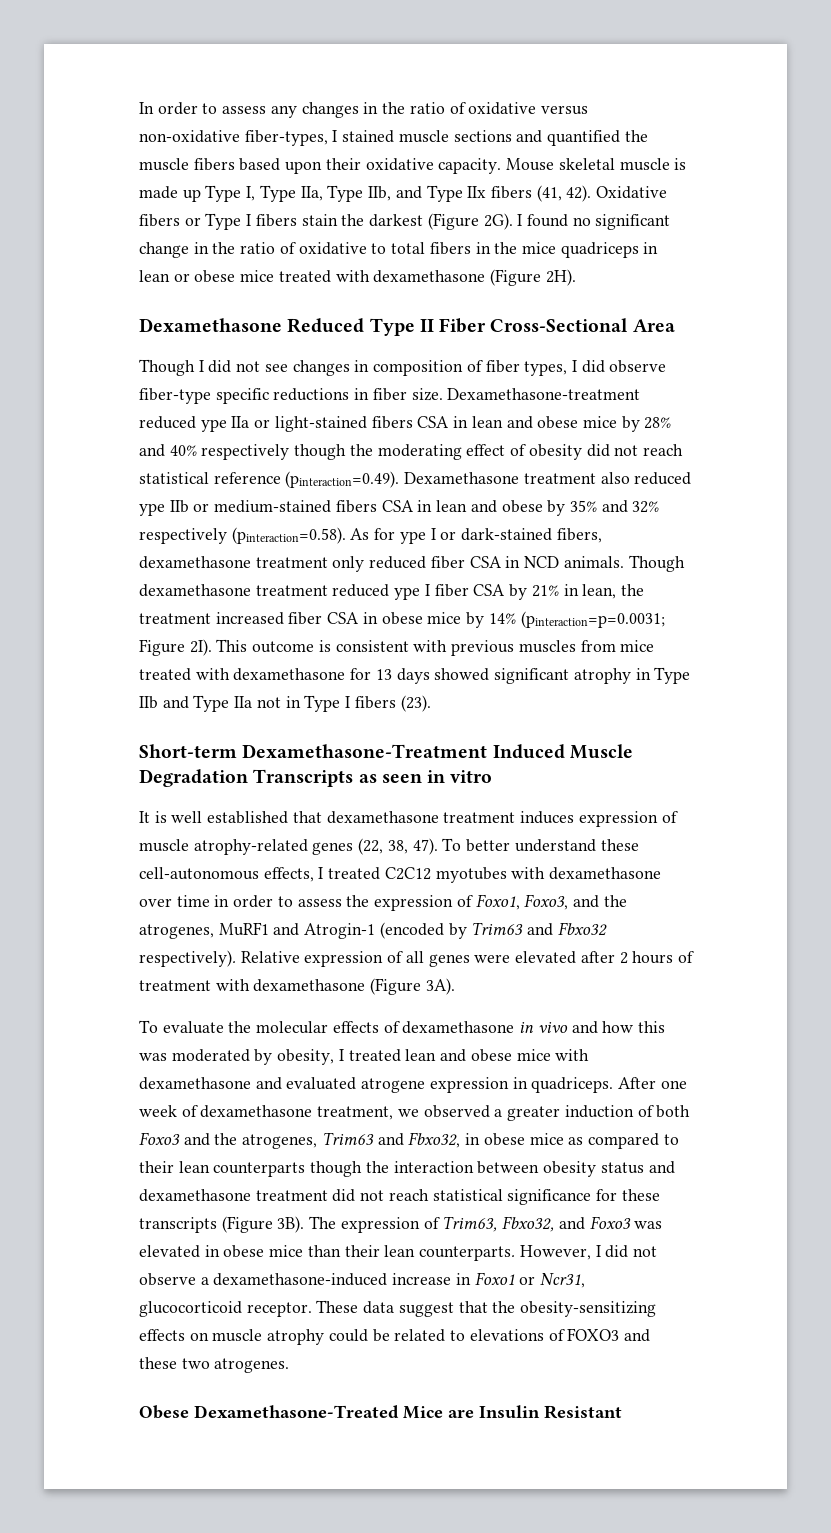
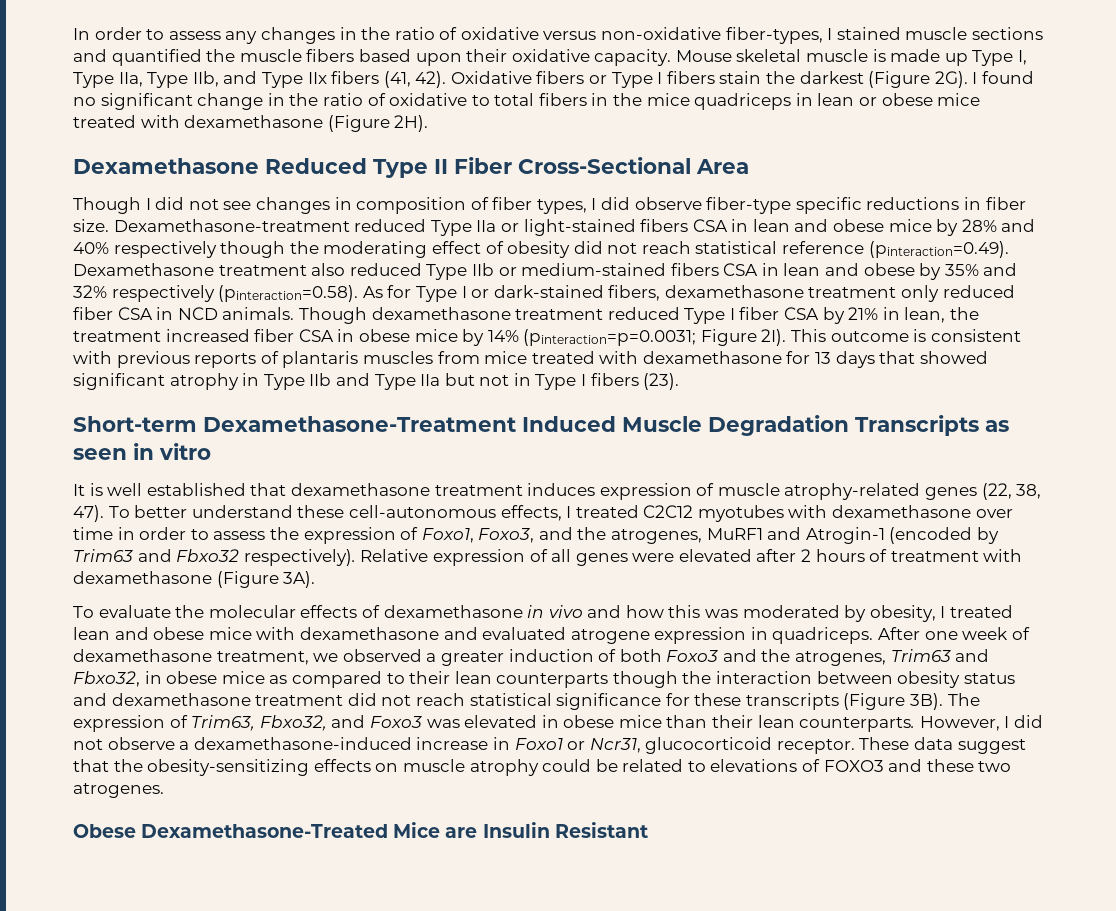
[200,419,227,432] ype -> [430,220,472,236] Type
[139,503,165,516] ype -> [426,264,468,280] Type
[399,531,426,544] ype -> [415,286,457,302] Type
[394,587,421,600] ype -> [684,308,726,324] Type
(515, 648) none -> [194,351,359,368] reports of plantaris
(430, 676) none -> [879,351,916,364] that
(253, 702) none -> [444,373,475,386] but

